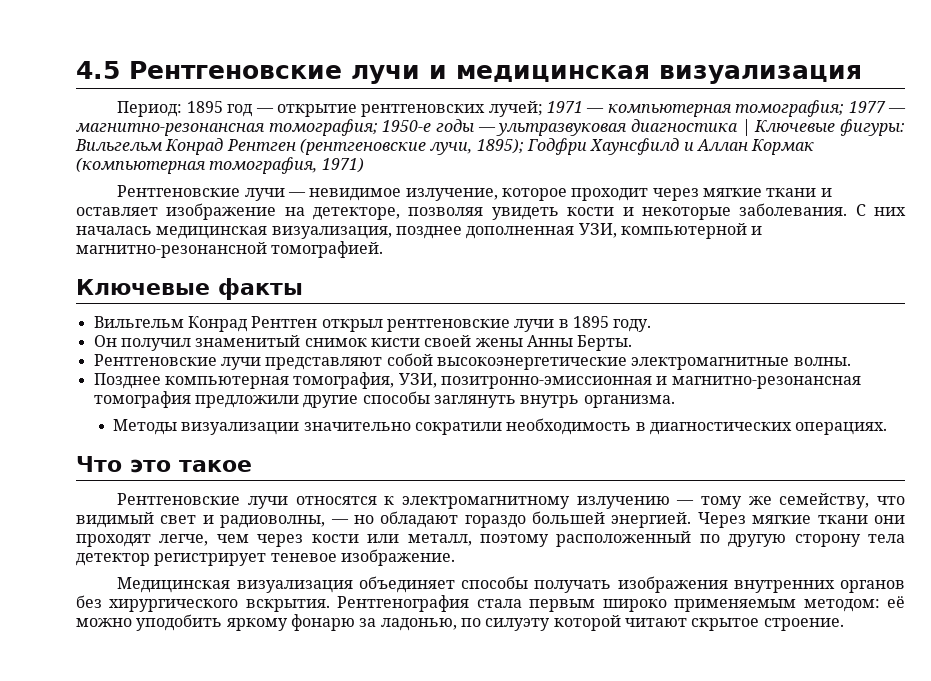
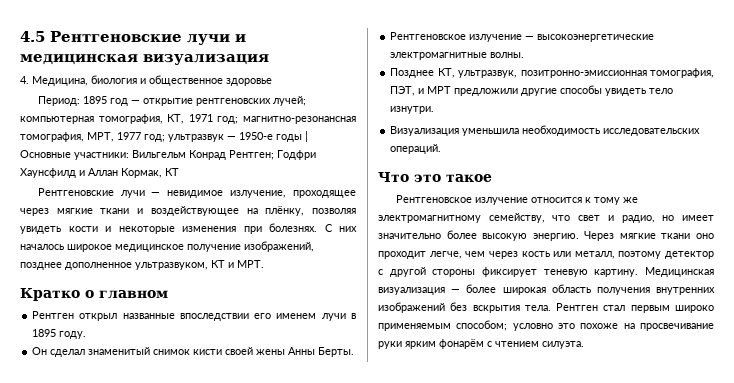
(862, 74) none -> [20,75,272,86] // 4. Медицина, биология и общественное здоровье
[547,100,907,117] [76,119,905,136] [75,138,815,155] [76,157,364,174] 1971 — компьютерная томография; 1977 — магнитно-резонансная томография; 1950-е годы — ультразвуковая диагностика | Ключевые фигуры: Вильгельм Конрад Рентген (рентгеновские лучи, 1895); Годфри Хаунсфилд и Аллан Кормак (компьютерная томография, 1971) -> [20,114,356,124] [20,131,308,142] [20,150,316,160] [20,168,179,178] компьютерная томография, КТ, 1971 год; магнитно-резонансная томография, МРТ, 1977 год; ультразвук — 1950-е годы | Основные участники: Вильгельм Конрад Рентген; Годфри Хаунсфилд и Аллан Кормак, КТ
[501,188,649,201] которое проходит -> [293,190,356,198] проходящее
[76,203,401,220] оставляет изображение на детекторе, -> [150,206,305,216] воздействующее на плёнку,
[739,203,907,216] [76,223,763,239] [76,241,384,258] [76,278,303,300] [93,316,510,332] заболевания. С них началась медицинская визуализация, позднее дополненная УЗИ, компьютерной и магнитно-резонансной томографией. // Ключевые факты // Вильгельм Конрад Рентген открыл рентгеновские -> [182,223,357,234] [20,241,314,252] [20,260,264,270] [20,288,168,301] [32,311,317,321] изменения при болезнях. С них началось широкое медицинское получение изображений, позднее дополненное ультразвуком, КТ и МРТ. // Кратко о главном // Рентген открыл названные впоследствии его именем
[120,338,191,351] получил -> [50,349,86,357] сделал
[93,353,433,370] Рентгеновские лучи представляют собой -> [390,32,535,42] Рентгеновское излучение —
[164,372,861,389] [93,391,675,408] [112,418,888,435] [76,456,252,473] [117,493,695,509] компьютерная томография, УЗИ, позитронно-эмиссионная и магнитно-резонансная томография предложили другие способы заглянуть внутрь организма. // Методы визуализации значительно сократили необходимость в диагностических операциях. // Что это такое // Рентгеновские лучи относятся к электромагнитному излучению — -> [437,68,714,78] [390,85,674,96] [390,106,435,114] [390,125,701,136] [390,144,442,154] [378,172,492,183] [395,195,591,205] КТ, ультразвук, позитронно-эмиссионная томография, ПЭТ, и МРТ предложили другие способы увидеть тело изнутри. // Визуализация уменьшила необходимость исследовательских операций. // Что это такое // Рентгеновское излучение относится к
(772, 500) none -> [378,215,481,223] электромагнитному
[76,512,154,528] видимый -> (571, 218) none
[220,511,692,528] радиоволны, — но обладают гораздо большей энергией. -> [621,215,714,223] [378,230,579,241] радио, но имеет значительно более высокую энергию.
[873,515,905,524] [76,534,151,547] они проходят -> [696,233,714,239] [378,251,426,259] оно проходит
[311,534,359,543] кости -> [521,251,550,257] кость
[556,531,905,547] [76,549,455,566] [117,576,905,593] [76,595,906,612] [76,614,844,631] расположенный по другую сторону тела детектор регистрирует теневое изображение. // Медицинская визуализация объединяет способы получать изображения внутренних органов без хирургического вскрытия. Рентгенография стала первым широко применяемым методом: её можно уподобить яркому фонарю за ладонью, по силуэту которой читают скрытое строение. -> [665,251,714,259] [378,267,714,277] [378,284,715,295] [378,302,714,313] [378,320,714,331] [378,339,584,349] детектор с другой стороны фиксирует теневую картину. Медицинская визуализация — более широкая область получения внутренних изображений без вскрытия тела. Рентген стал первым широко применяемым способом; условно это похоже на просвечивание руки ярким фонарём с чтением силуэта.

